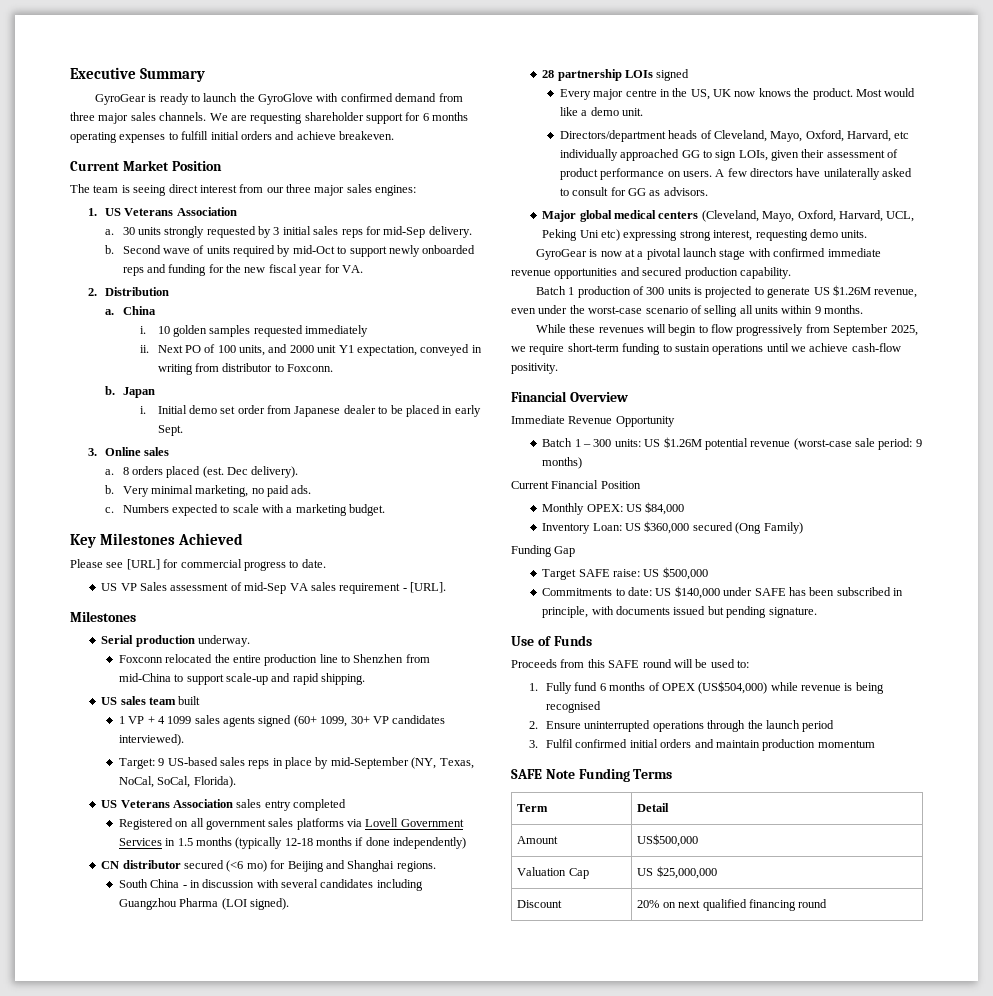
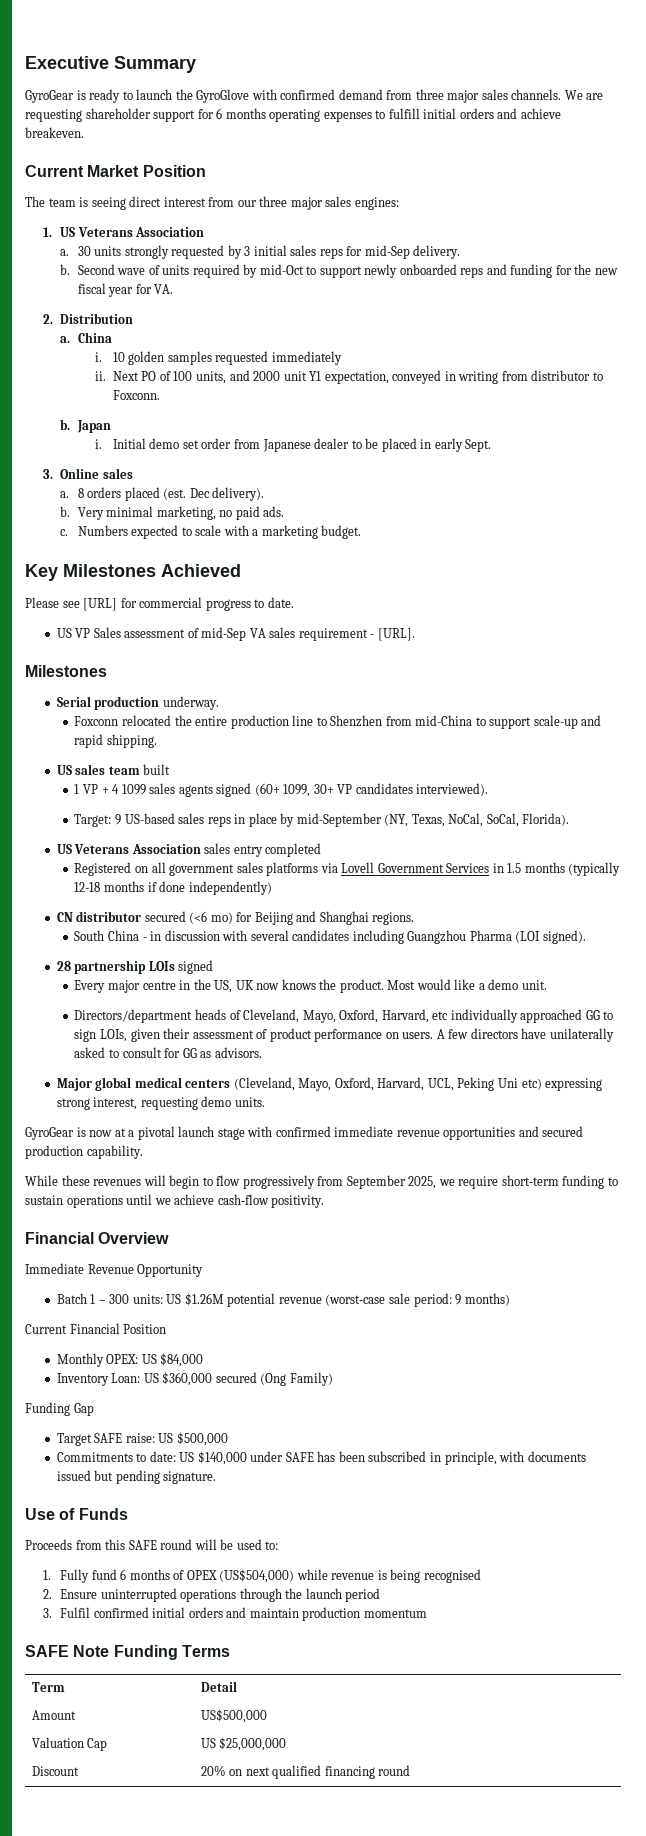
[535,285,918,298] [511,305,864,317] // Batch 1 production of 300 units is projected to generate US $1.26M revenue, even under the worst‑case scenario of selling all units within 9 months. -> (143, 1152) none

